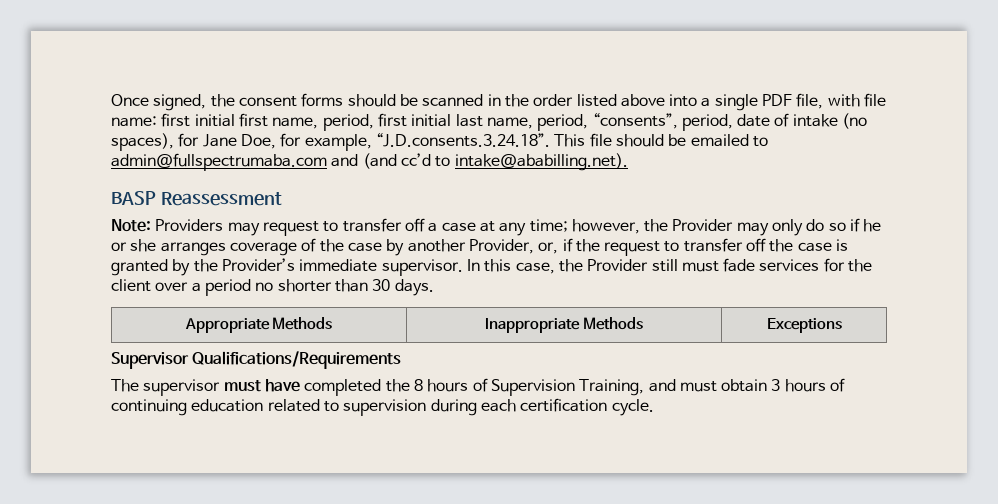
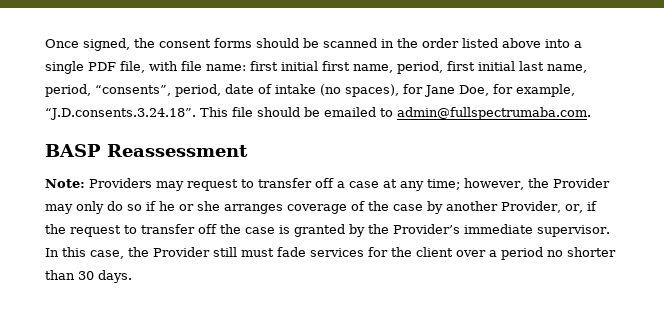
[111,153,628,171] admin@fullspectrumaba.com and (and cc’d to intake@ababilling.net). -> [396,107,591,120] admin@fullspectrumaba.com.
[184,317,333,333] [485,317,643,333] [766,318,842,333] [111,351,402,369] [111,378,846,396] [111,398,654,416] // Appropriate Methods | Inappropriate Methods | Exceptions // Supervisor Qualifications/Requirements // The supervisor must have completed the 8 hours of Supervision Training, and must obtain 3 hours of continuing education related to supervision during each certification cycle. -> (132, 276) none

